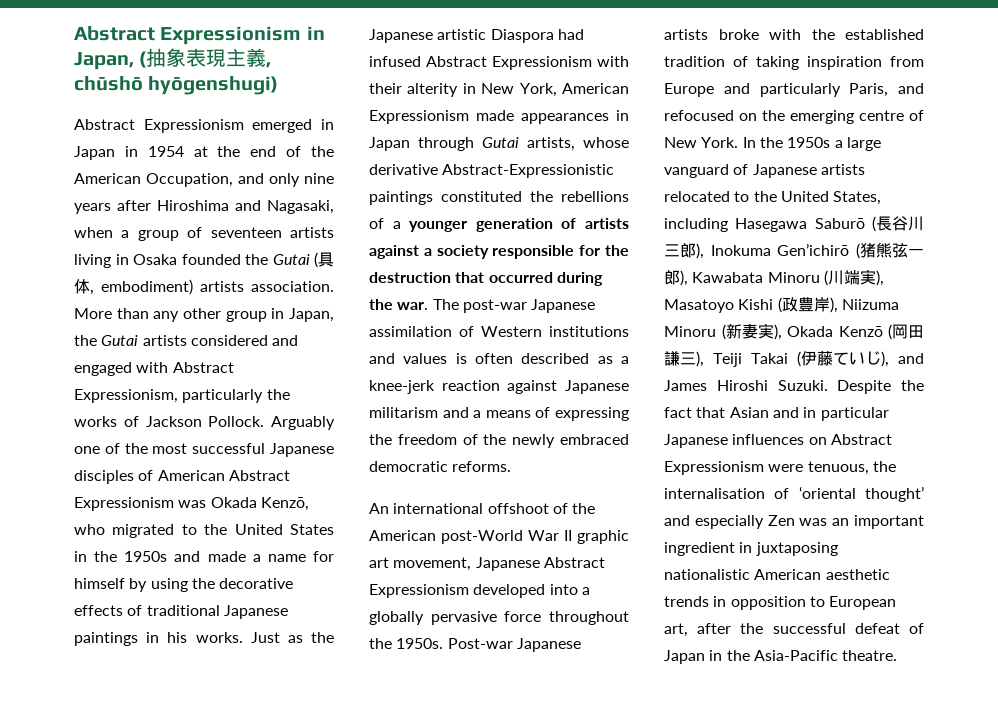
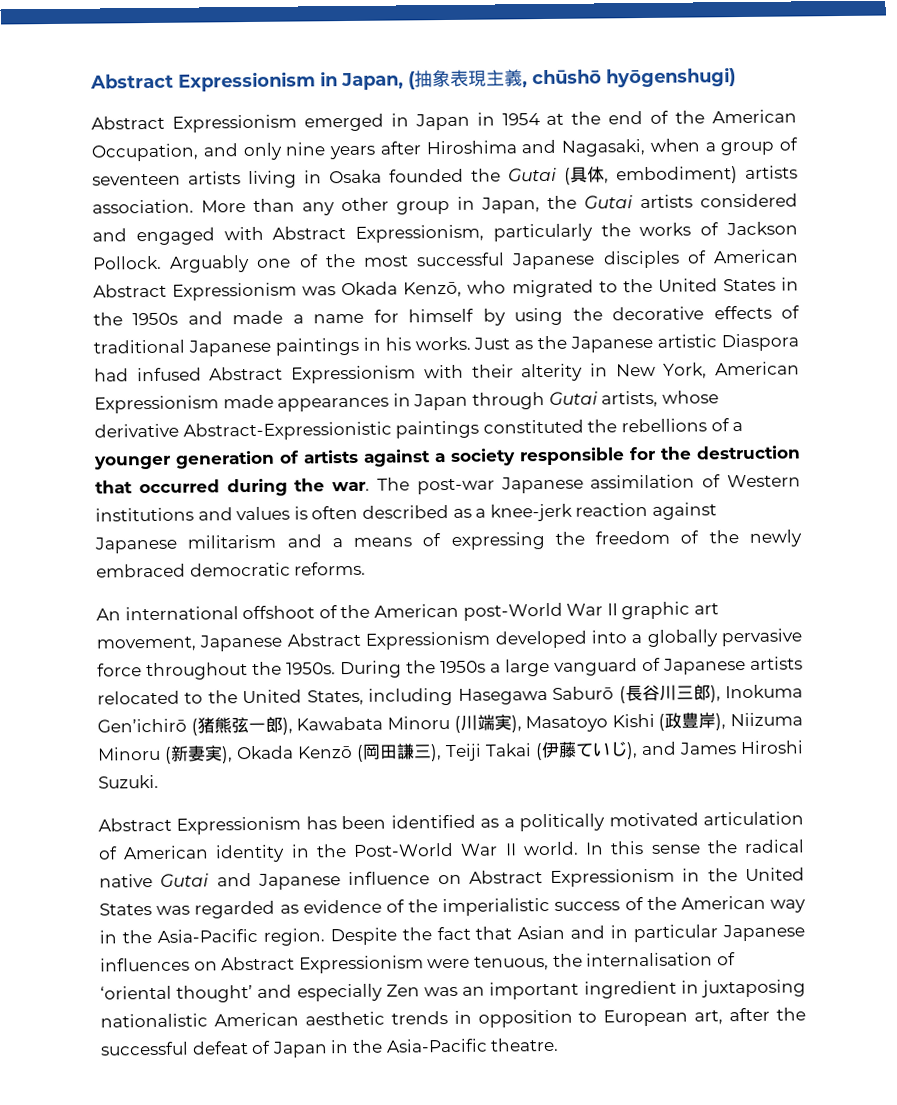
[447,638,581,652] [664,29,924,40] [664,56,924,70] [664,83,924,97] [664,110,924,124] [664,137,756,148] Post-war Japanese artists broke with the established tradition of taking inspiration from Europe and particularly Paris, and refocused on the emerging centre of New York. In -> [340,660,402,679] During
(828, 385) none -> [98,811,805,835] [98,839,805,863] [99,867,805,890] [99,895,806,919] [99,928,325,946] // Abstract Expressionism has been identified as a politically motivated articulation of American identity in the Post-World War II world. In this sense the radical native Gutai and Japanese influence on Abstract Expressionism in the United States was regarded as evidence of the imperialistic success of the American way in the Asia-Pacific region.

